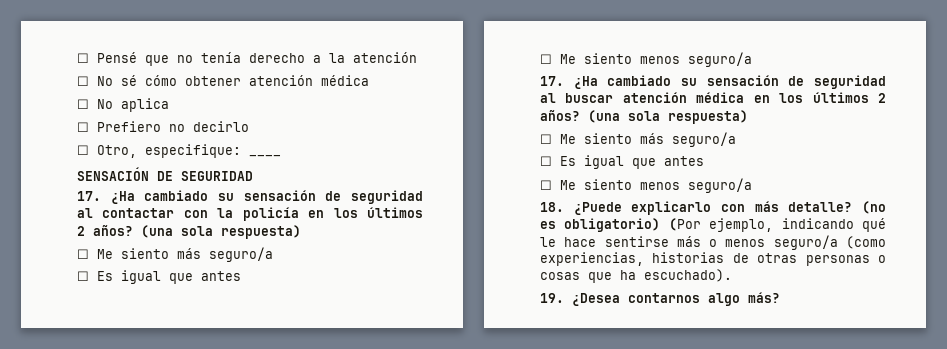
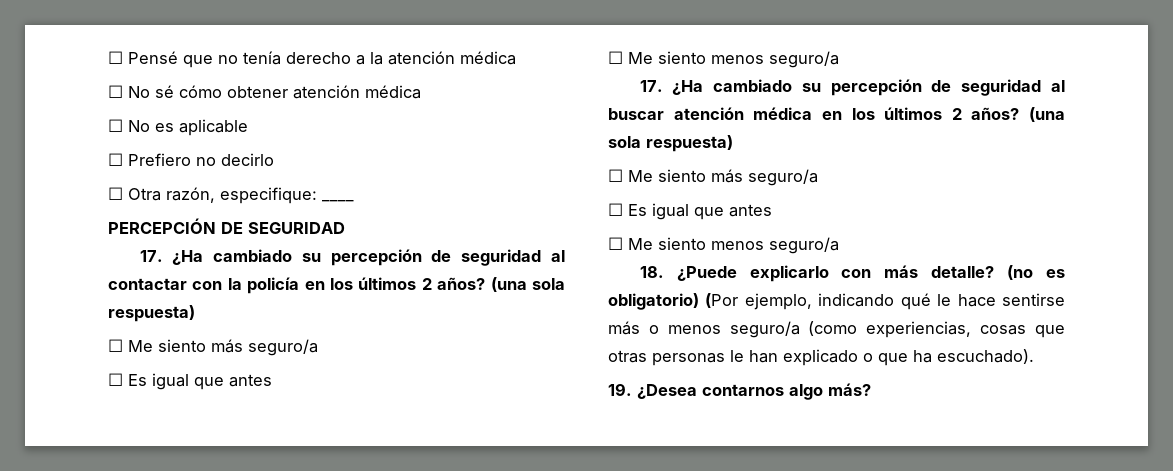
(417, 57) none -> [460,51,516,65] médica
[121,98,169,112] aplica -> [155,119,248,136] es aplicable
[97,145,137,158] Otro, -> [128,187,215,203] Otra razón,
[77,167,149,181] SENSACIÓN -> [108,218,216,234] PERCEPCIÓN
[243,190,316,201] sensación -> [330,249,422,266] percepción
[706,75,779,86] sensación -> [830,79,922,96] percepción
[652,252,886,266] [540,272,580,280] historias de otras personas o cosas -> [980,325,1065,338] [608,349,873,366] cosas que otras personas le han explicado o

